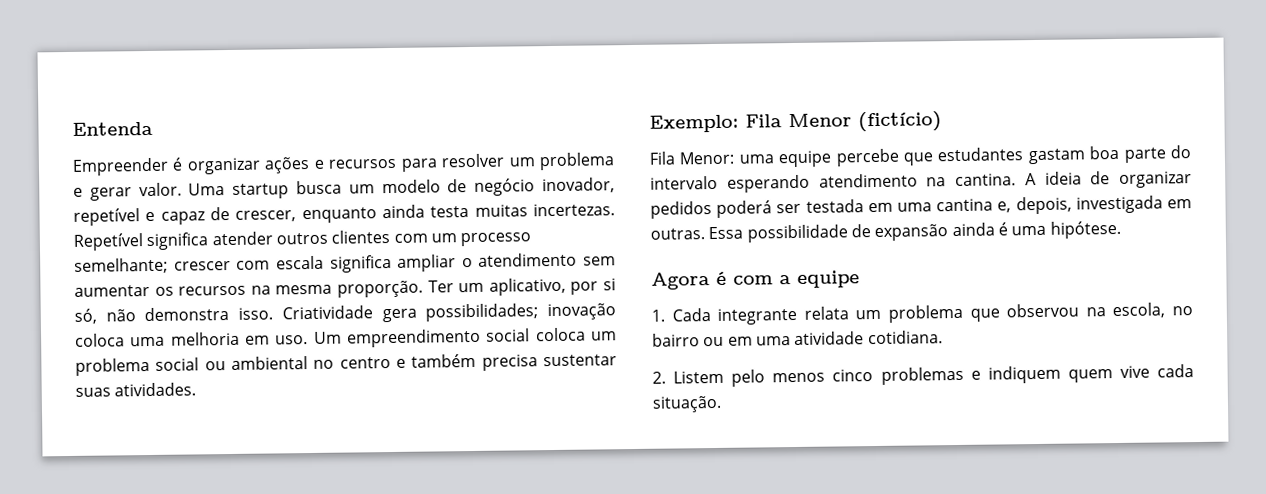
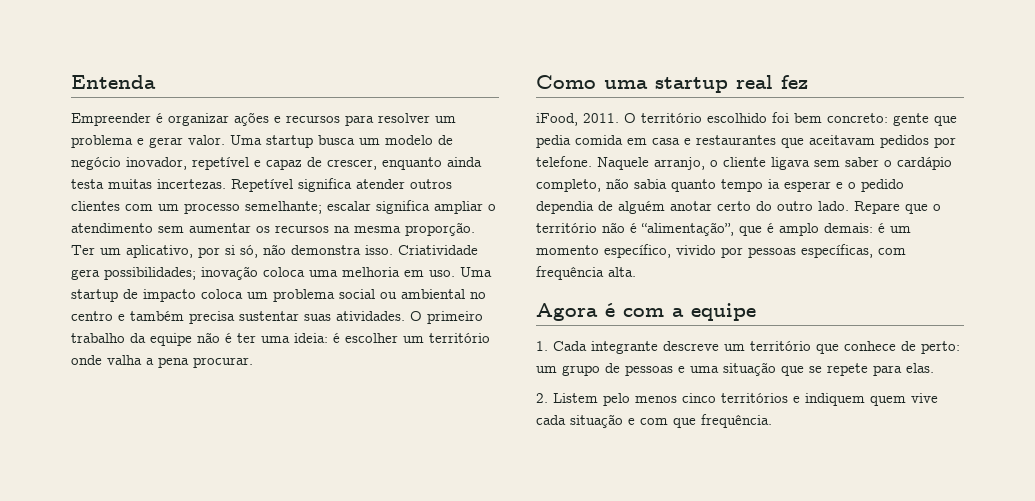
[173,255,324,271] crescer com escala -> [327,201,371,211] escalar
[313,328,531,348] Um empreendimento social -> [460,267,492,277] [71,289,196,302] Uma startup de impacto
[649,111,942,133] [649,145,1191,168] [650,171,1192,193] [650,195,1192,219] [650,220,1121,243] // Exemplo: Fila Menor (fictício) // Fila Menor: uma equipe percebe que estudantes gastam boa parte do intervalo esperando atendimento na cantina. A ideia de organizar pedidos poderá ser testada em uma cantina e, depois, investigada em outras. Essa possibilidade de expansão ainda é uma hipótese. -> [410,311,483,324] [71,332,490,346] [71,355,253,368] [536,75,808,93] [536,112,957,126] [536,135,956,148] [536,156,952,170] [536,178,904,192] [536,201,941,214] [536,222,911,236] [536,244,906,258] [536,266,636,280] O primeiro trabalho da equipe não é ter uma ideia: é escolher um território onde valha a pena procurar. // Como uma startup real fez // iFood, 2011. O território escolhido foi bem concreto: gente que pedia comida em casa e restaurantes que aceitavam pedidos por telefone. Naquele arranjo, o cliente ligava sem saber o cardápio completo, não sabia quanto tempo ia esperar e o pedido dependia de alguém anotar certo do outro lado. Repare que o território não é “alimentação”, que é amplo demais: é um momento específico, vivido por pessoas específicas, com frequência alta.
[803,302,1193,323] [652,330,943,347] relata um problema que observou na escola, no bairro ou em uma atividade cotidiana. -> [663,341,960,354] [536,362,934,376] descreve um território que conhece de perto: um grupo de pessoas e uma situação que se repete para elas.
[880,366,964,385] problemas -> [721,393,788,403] territórios
[652,395,722,413] situação. -> [570,414,772,428] situação e com que frequência.

